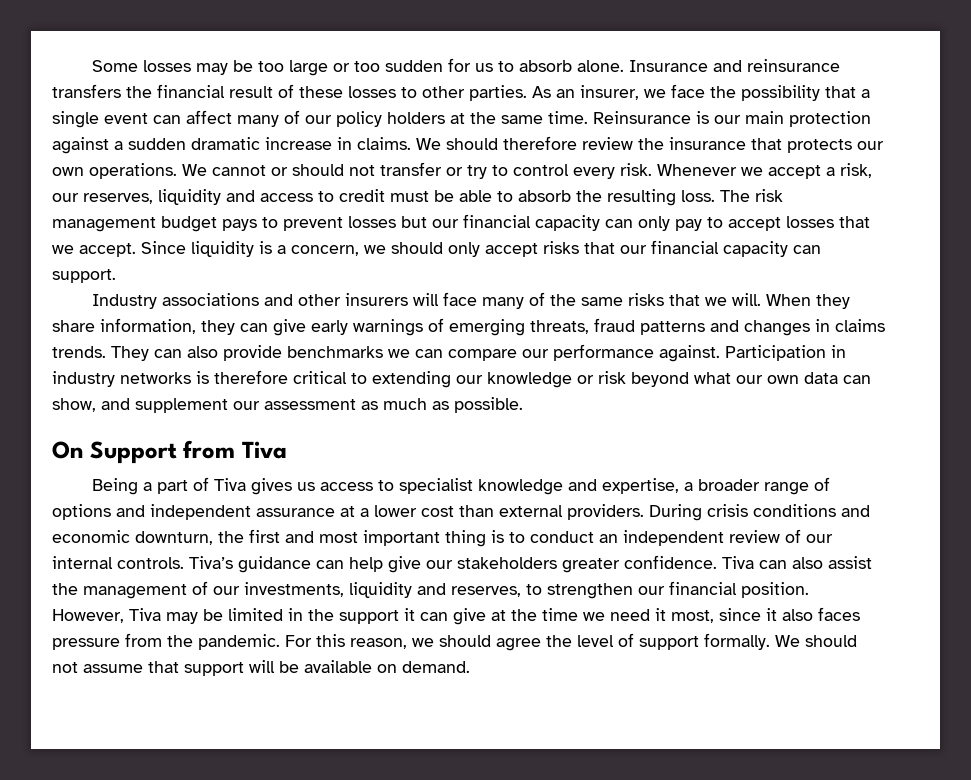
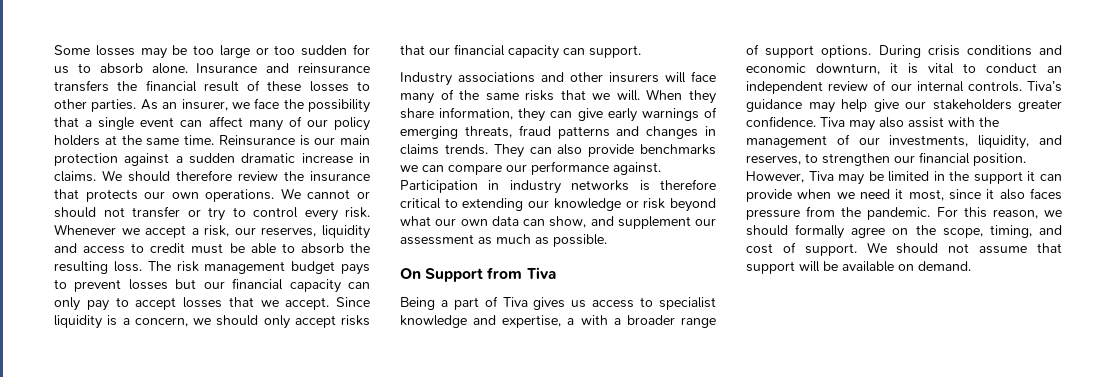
(694, 486) none -> [580,315,621,325] with a
[52,504,644,520] options and independent assurance at a lower cost than external providers. -> [765,45,872,58] support options.
[218,529,504,547] the first and most important thing is -> [890,63,954,74] it is vital
[316,560,344,569] can -> [808,102,835,113] may
[759,560,787,569] can -> [849,120,875,131] may
(872, 562) none -> [948,117,975,127] with
[349,582,412,598] liquidity -> [978,135,1030,149] liquidity,
[453,608,578,625] give at the time -> [746,189,832,202] provide when
[496,633,770,651] agree the level of support formally. -> [795,224,1062,239] [746,242,857,256] formally agree on the scope, timing, and cost of support.

